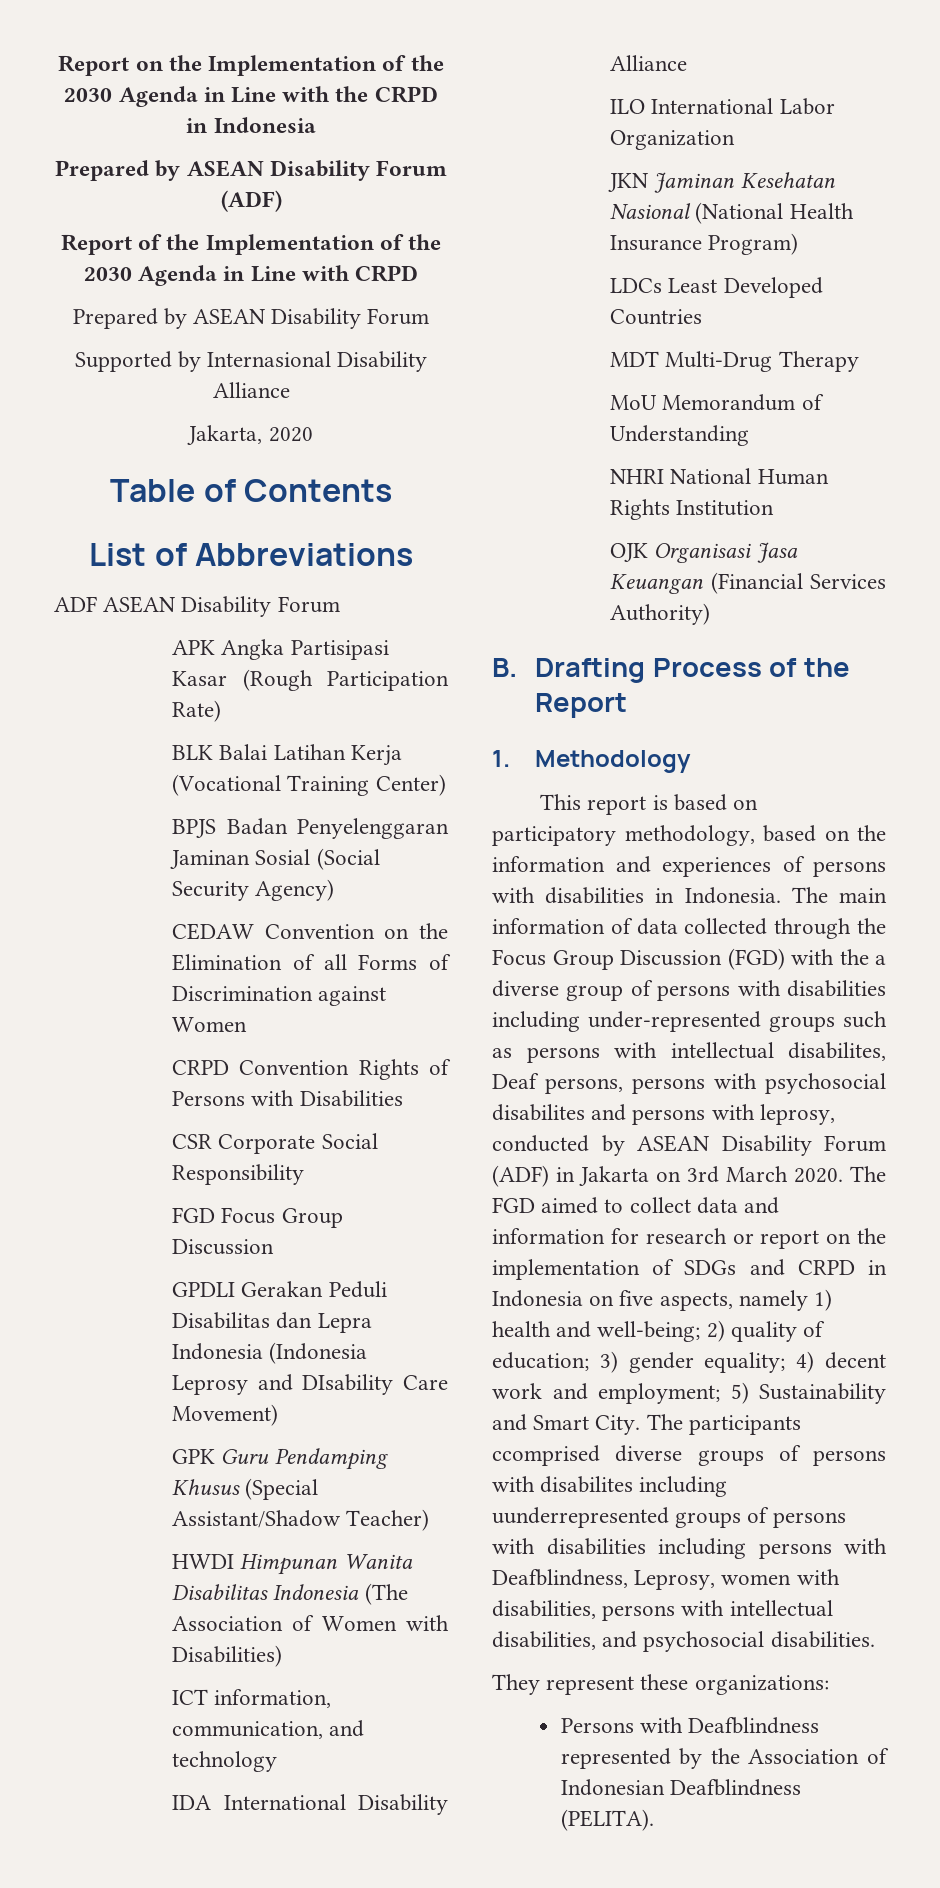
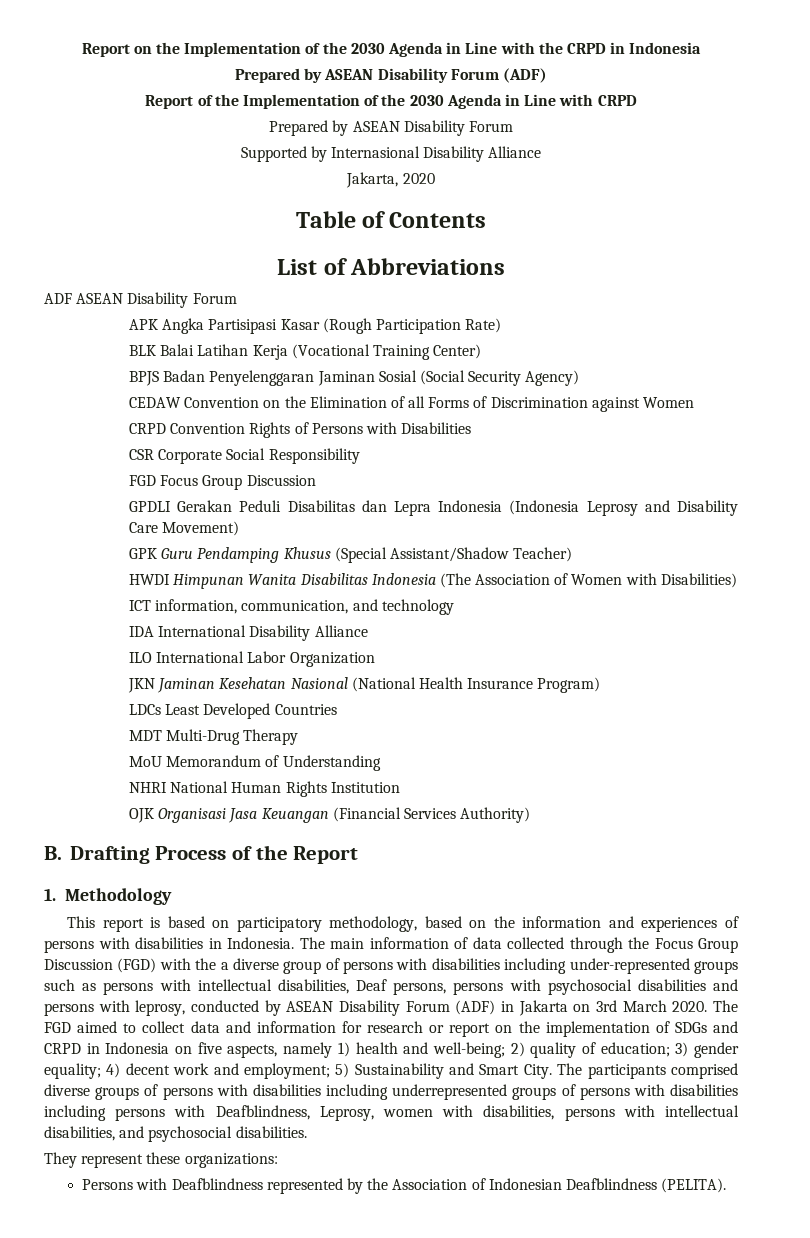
[302,1374,394,1395] DIsability -> [677,500,738,516] Disability
[788,1042,886,1061] disabilites, -> [277,979,349,994] disabilities,
[492,1104,585,1121] disabilites -> [637,979,706,991] disabilities
[492,1445,600,1466] ccomprised -> [670,1063,738,1079] comprised
[540,1476,728,1497] [492,1507,669,1528] disabilites including uunderrepresented -> [252,1084,508,1100] disabilities including underrepresented

